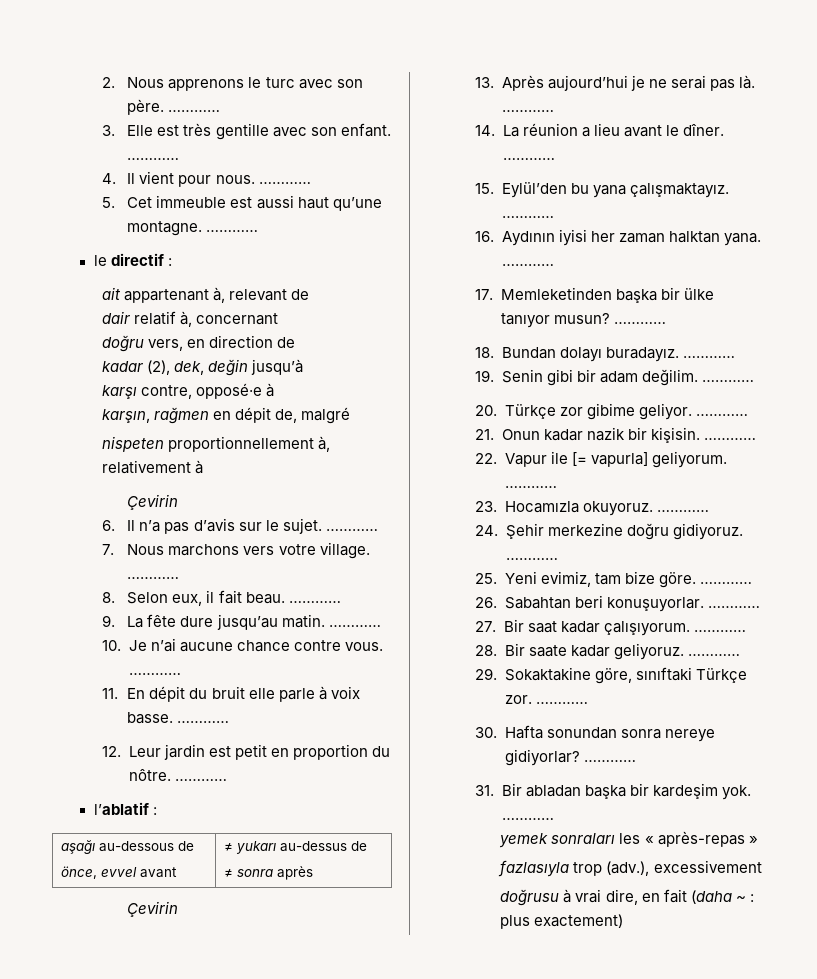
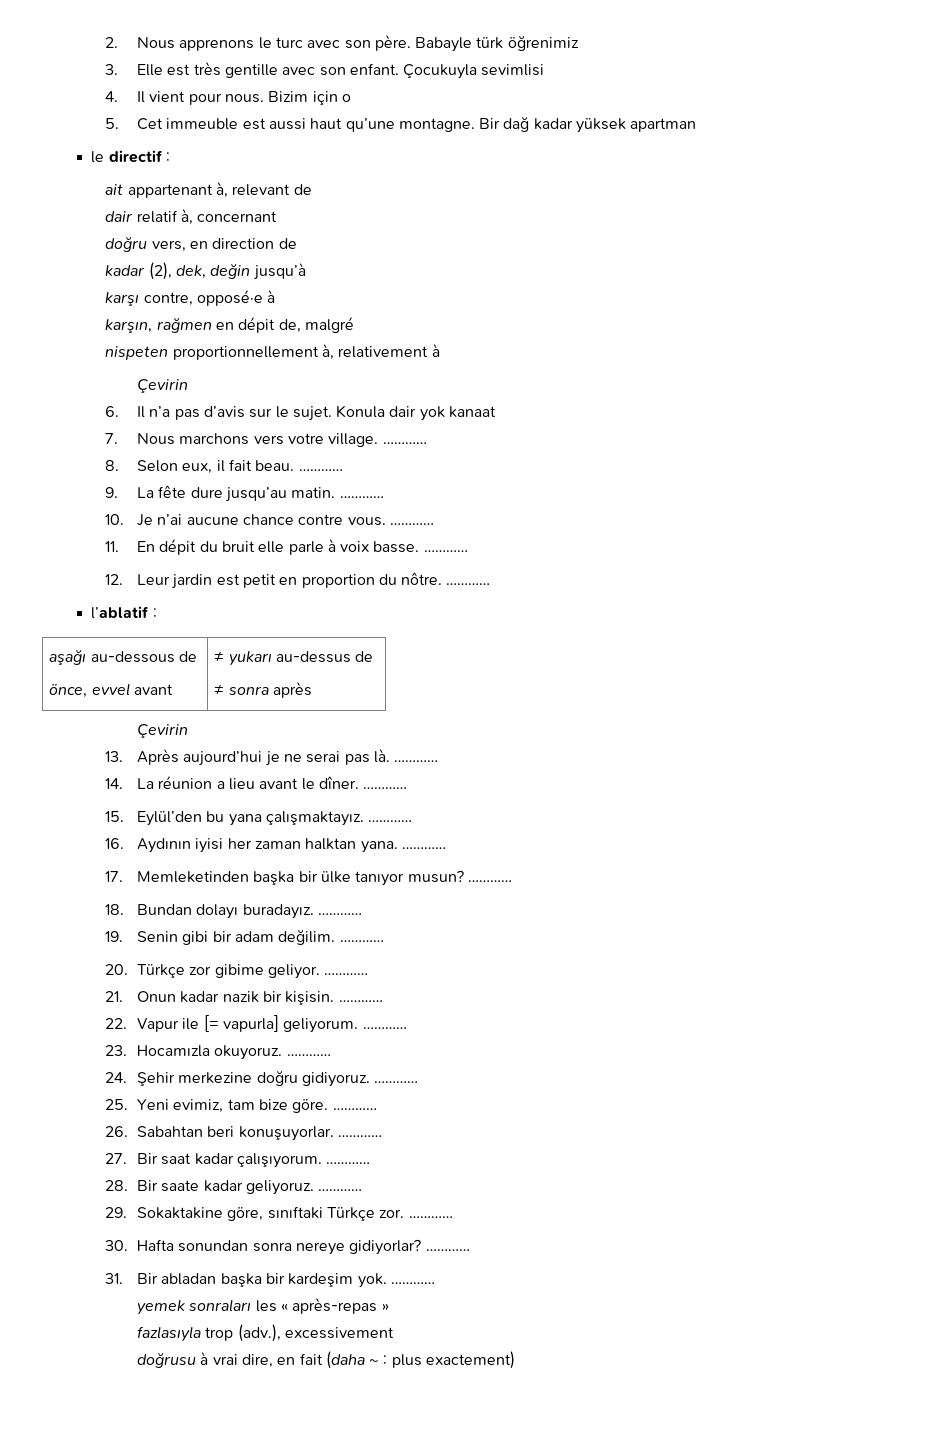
[168,110,221,112] ………… -> [415,35,579,52] Babayle türk öğrenimiz
[127,158,180,160] ………… -> [403,64,545,79] Çocukuyla sevimlisi
[258,182,311,184] ………… -> [268,91,351,105] Bizim için o
[206,230,259,232] ………… -> [479,116,697,133] Bir dağ kadar yüksek apartman
[325,529,378,531] ………… -> [336,405,497,421] Konula dair yok kanaat

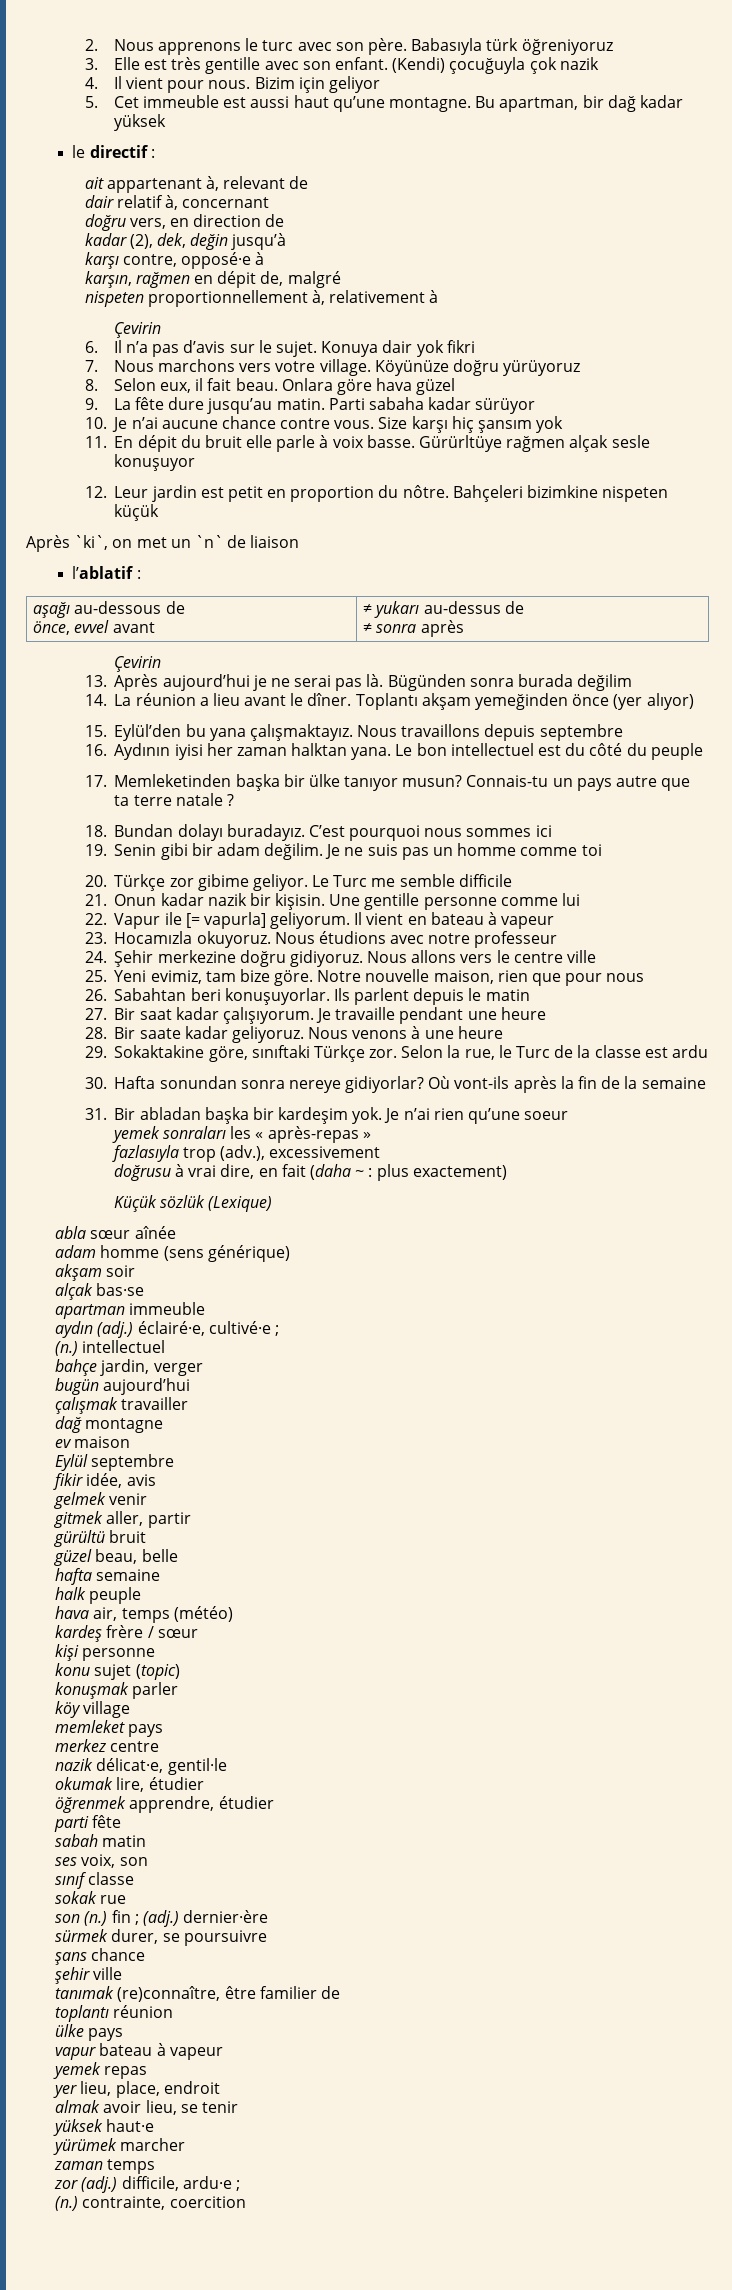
[415,35,579,52] Babayle türk öğrenimiz -> [411,38,613,55] Babasıyla türk öğreniyoruz
[403,64,545,79] Çocukuyla sevimlisi -> [392,57,599,74] (Kendi) çocuğuyla çok nazik
[341,94,351,102] o -> [329,76,381,93] geliyor
[479,118,501,129] Bir -> [475,95,604,112] Bu apartman, bir
[630,118,697,132] apartman -> (166, 122) none
[336,405,386,418] Konula -> [321,341,379,357] Konuya
[449,406,497,418] kanaat -> [446,340,475,353] fikri
[382,442,427,444] ………… -> [374,359,581,376] Köyünüze doğru yürüyoruz
[298,469,343,471] ………… -> [281,378,456,395] Onlara göre hava güzel
[339,496,384,498] ………… -> [328,397,536,414] Parti sabaha kadar sürüyor
[389,523,434,525] ………… -> [378,416,564,433] Size karşı hiç şansım yok
[423,550,468,552] ………… -> [419,435,650,452] [114,454,196,471] Gürürltüye rağmen alçak sesle konuşuyor
[446,583,491,585] ………… -> [452,485,669,502] [114,504,160,521] [26,535,300,552] Bahçeleri bizimkine nispeten küçük // Après `ki`, on met un `n` de liaison
[394,760,439,762] ………… -> [387,674,633,691] Bügünden sonra burada değilim
[363,787,408,789] ………… -> [355,693,694,710] Toplantı akşam yemeğinden önce (yer alıyor)
[368,820,413,822] ………… -> [357,724,623,741] Nous travaillons depuis septembre
[401,847,446,849] ………… -> [395,743,703,760] Le bon intellectuel est du côté du peuple
[467,880,512,882] ………… -> [466,775,691,791] [114,793,234,806] Connais-tu un pays autre que ta terre natale ?
[317,913,362,915] ………… -> [308,825,552,841] C’est pourquoi nous sommes ici
[339,940,384,942] ………… -> [325,843,602,860] Je ne suis pas un homme comme toi
[324,973,369,975] ………… -> [312,874,512,887] Le Turc me semble difficile
[338,1000,383,1002] ………… -> [329,893,581,910] Une gentille personne comme lui
[362,1027,407,1029] [105,1045,331,1060] ………… // 23. Hocamızla okuyoruz. ………… -> [354,912,555,929] [84,931,558,948] Il vient en bateau à vapeur // 23. Hocamızla okuyoruz. Nous étudions avec notre professeur
[374,1081,419,1083] ………… -> [367,950,597,963] Nous allons vers le centre ville
[332,1108,377,1110] ………… -> [317,969,645,986] Notre nouvelle maison, rien que pour nous
[337,1135,382,1137] ………… -> [333,988,530,1005] Ils parlent depuis le matin
[326,1162,371,1164] ………… -> [316,1007,546,1024] Je travaille pendant une heure
[318,1189,363,1191] ………… -> [308,1026,503,1039] Nous venons à une heure
[408,1216,453,1218] ………… -> [401,1045,708,1060] Selon la rue, le Turc de la classe est ardu
[425,1249,470,1251] ………… -> [428,1076,706,1093] Où vont-ils après la fin de la semaine
[390,1282,435,1284] ………… -> [384,1108,569,1124] Je n’ai rien qu’une soeur
(516, 1360) none -> [113,1195,273,1212] [55,1226,176,1239] [55,1245,290,1262] [55,1264,136,1281] [55,1283,145,1300] [55,1302,206,1319] [55,1321,280,1338] [55,1340,166,1356] [55,1359,203,1376] [55,1378,191,1395] [55,1397,189,1414] [55,1416,164,1433] [55,1436,131,1448] [55,1454,175,1471] [53,1473,156,1490] [54,1492,148,1509] [54,1511,191,1528] [54,1530,147,1547] [54,1549,178,1566] [55,1568,161,1585] [55,1587,142,1604] [55,1606,233,1623] [55,1625,198,1642] [55,1644,156,1661] [55,1663,180,1680] [55,1682,179,1699] [55,1701,131,1718] [55,1720,164,1737] [55,1739,160,1752] [55,1758,227,1775] [55,1777,204,1792] [55,1796,274,1813] [54,1815,122,1832] [55,1834,147,1847] [55,1854,148,1868] [55,1872,135,1889] [55,1891,127,1904] [55,1910,269,1927] [55,1929,267,1946] [55,1948,146,1965] [55,1967,123,1984] [55,1986,341,2002] [55,2005,174,2022] [55,2024,124,2041] [55,2043,223,2060] [53,2062,148,2079] [53,2081,220,2098] [55,2100,239,2115] [53,2119,155,2136] [53,2138,186,2155] [54,2159,156,2174] [54,2176,241,2193] [55,2196,246,2211] // Küçük sözlük (Lexique) // abla sœur aînée // adam homme (sens générique) // akşam soir // alçak bas·se // apartman immeuble // aydın (adj.) éclairé·e, cultivé·e ; // (n.) intellectuel // bahçe jardin, verger // bugün aujourd’hui // çalışmak travailler // dağ montagne // ev maison // Eylül septembre // fikir idée, avis // gelmek venir // gitmek aller, partir // gürültü bruit // güzel beau, belle // hafta semaine // halk peuple // hava air, temps (météo) // kardeş frère / sœur // kişi personne // konu sujet (topic) // konuşmak parler // köy village // memleket pays // merkez centre // nazik délicat·e, gentil·le // okumak lire, étudier // öğrenmek apprendre, étudier // parti fête // sabah matin // ses voix, son // sınıf classe // sokak rue // son (n.) fin ; (adj.) dernier·ère // sürmek durer, se poursuivre // şans chance // şehir ville // tanımak (re)connaître, être familier de // toplantı réunion // ülke pays // vapur bateau à vapeur // yemek repas // yer lieu, place, endroit // almak avoir lieu, se tenir // yüksek haut·e // yürümek marcher // zaman temps // zor (adj.) difficile, ardu·e ; // (n.) contrainte, coercition

